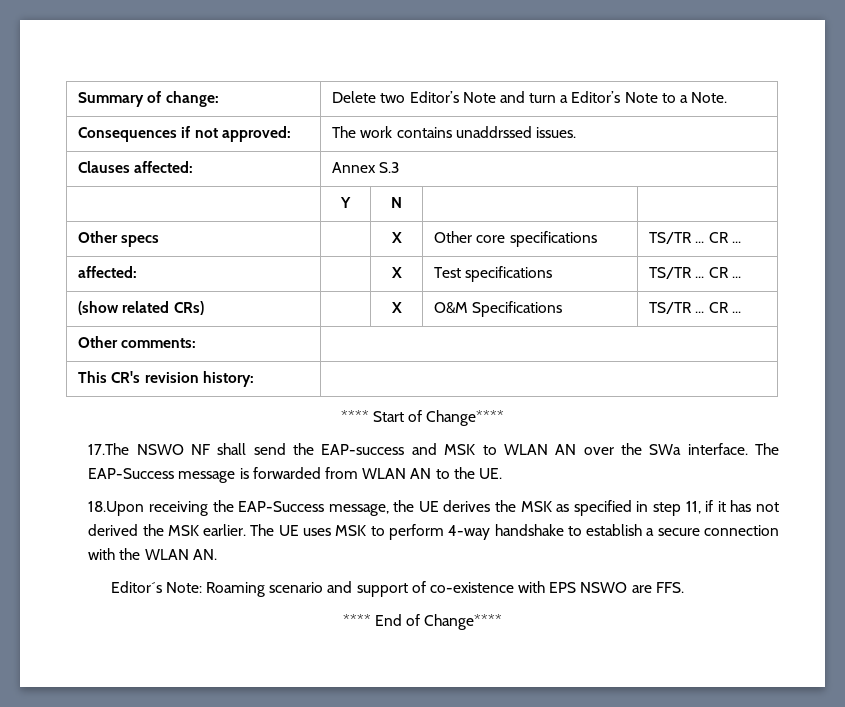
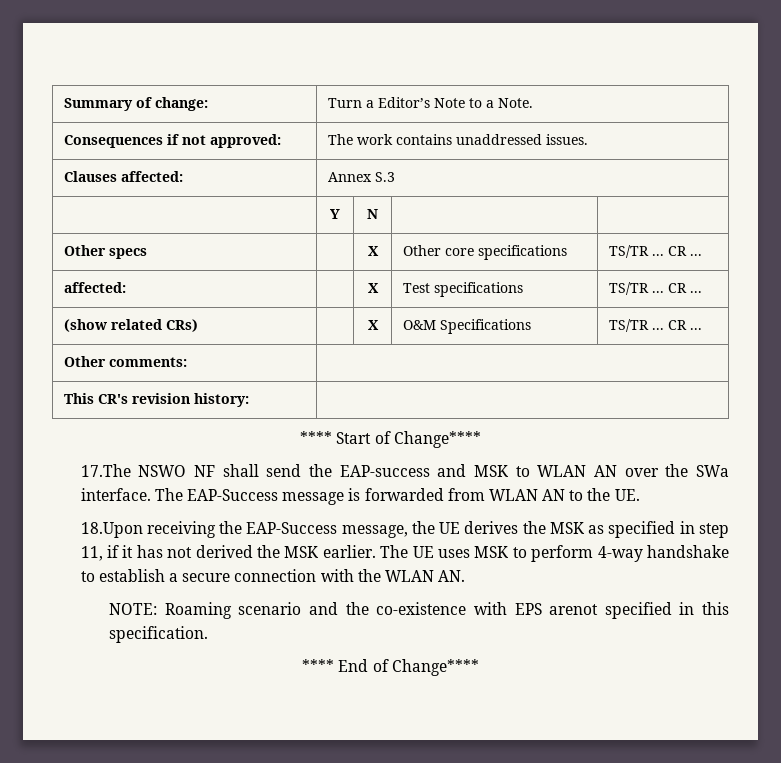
[332,91,557,103] Delete two Editor’s Note and turn -> [327,98,362,108] Turn
[455,126,532,138] unaddrssed -> [455,134,542,145] unaddressed
[110,581,202,593] Editor´s Note: -> [109,603,158,615] NOTE:
[356,581,426,597] support of -> [345,602,369,615] the
[580,582,684,593] NSWO are FFS. -> [549,602,729,619] [109,626,209,643] arenot specified in this specification.

